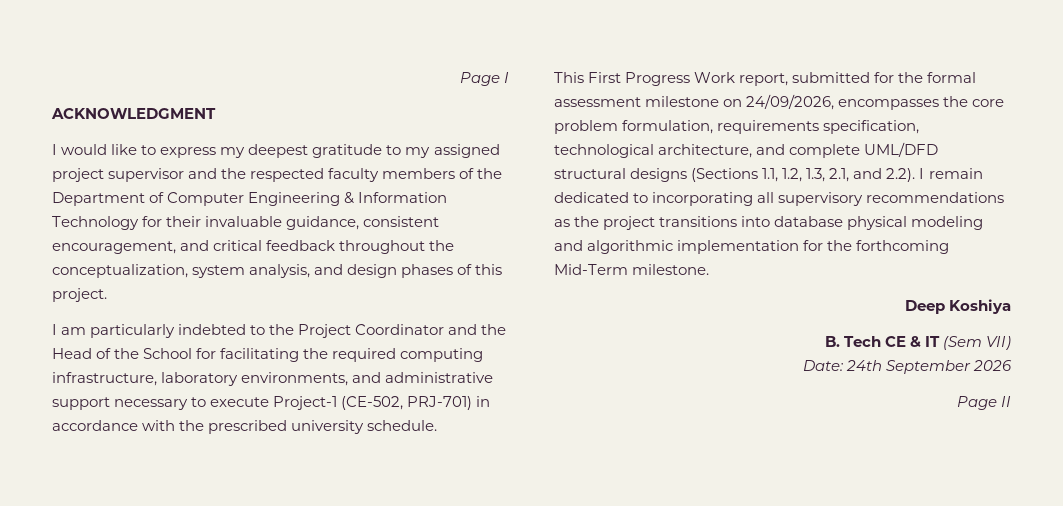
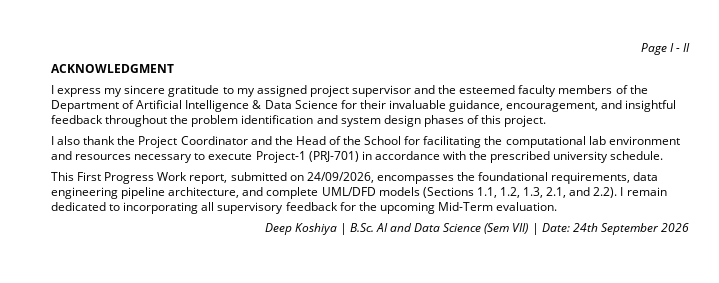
(509, 77) none -> [675,43,690,52] - II
[61,144,157,155] would like to -> (54, 89) none
[248,144,309,158] deepest -> [124,85,166,94] sincere
[250,168,325,182] respected -> [459,85,516,94] esteemed
[167,192,448,206] [52,216,139,230] Computer Engineering & Information Technology -> [136,100,338,112] Artificial Intelligence & Data Science
[363,216,440,227] consistent -> (504, 106) none
[213,240,263,251] critical -> [625,100,677,112] insightful
[52,264,344,278] conceptualization, system analysis, and -> [191,115,381,127] problem identification and system
[61,324,266,338] am particularly indebted to -> [57,136,116,145] also thank
[332,348,484,362] [52,372,494,386] [52,397,110,410] required computing infrastructure, laboratory environments, and administrative support -> [505,136,680,148] [51,151,132,160] computational lab environment and resources
[341,396,473,410] (CE-502, PRJ-701) -> [308,151,359,162] (PRJ-701)
[874,72,977,83] [554,94,1005,110] [554,120,920,134] [554,144,654,158] for the formal assessment milestone on 24/09/2026, encompasses the core problem formulation, requirements specification, technological -> [289,172,659,184] [51,187,166,199] on 24/09/2026, encompasses the foundational requirements, data engineering pipeline
[554,168,688,182] structural designs -> [378,187,420,196] models
[866,192,1005,203] [554,216,984,230] [554,240,950,254] [554,264,710,275] [904,299,1011,314] [824,336,940,347] recommendations as the project transitions into database physical modeling and algorithmic implementation for the forthcoming Mid-Term milestone. // Deep Koshiya // B. Tech CE & IT -> [285,202,558,214] [264,223,482,235] feedback for the upcoming Mid-Term evaluation. // Deep Koshiya | B.Sc. AI and Data Science
(1011, 343) // -> [531,223,539,235] |
[956,396,1011,410] // Page II -> (690, 227) none

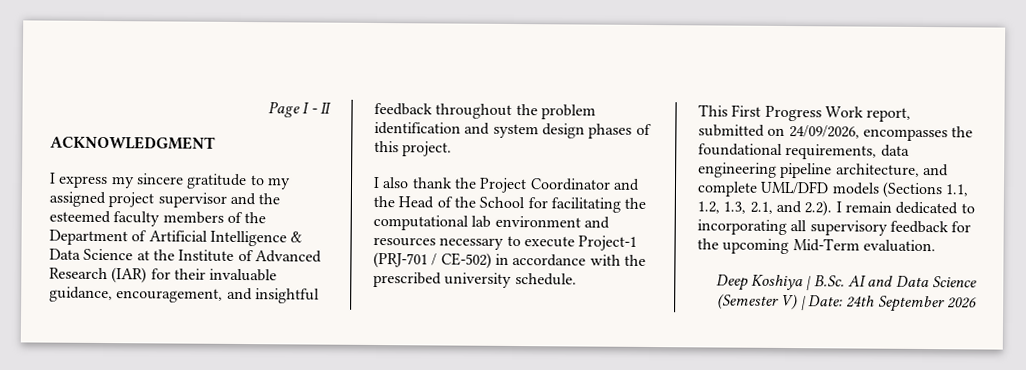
(338, 104) none -> [136,249,322,263] [49,267,148,284] at the Institute of Advanced Research (IAR)
[308,151,359,162] (PRJ-701) -> [373,251,492,269] (PRJ-701 / CE-502)
[484,223,529,234] (Sem VII) -> [717,293,799,311] (Semester V)

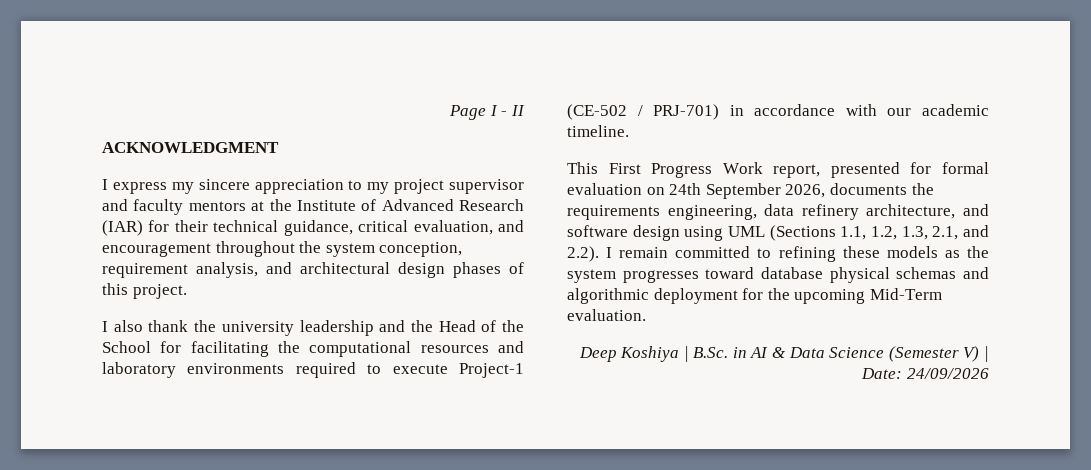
[186,173,248,190] gratitude -> [254,179,344,194] appreciation
[49,191,106,208] assigned -> (390, 188) none
[258,193,281,205] [49,210,267,227] [49,229,303,247] [49,248,134,261] the esteemed faculty members of the Department of Artificial Intelligence & Data Science -> [133,199,246,215] faculty mentors
[209,268,278,282] [49,286,320,304] [374,102,596,120] [374,121,539,139] invaluable guidance, encouragement, and insightful feedback throughout the problem identification and system -> [213,220,524,236] [102,241,463,257] [102,262,390,278] technical guidance, critical evaluation, and encouragement throughout the system conception, requirement analysis, and architectural
[479,177,611,194] Project Coordinator -> [221,320,374,336] university leadership
[471,215,610,229] [373,235,638,251] [373,251,646,269] [373,271,577,288] lab environment and resources necessary to execute Project-1 (PRJ-701 / CE-502) in accordance with the prescribed university schedule. -> [420,341,524,353] [102,362,524,378] [567,104,989,120] [567,125,629,137] resources and laboratory environments required to execute Project-1 (CE-502 / PRJ-701) in accordance with our academic timeline.
[698,124,974,142] [698,143,910,160] [698,162,949,179] [697,180,880,197] submitted on 24/09/2026, encompasses the foundational requirements, data engineering pipeline architecture, and complete UML/DFD models -> [830,162,989,178] [567,183,934,199] [567,204,989,220] [567,225,765,241] presented for formal evaluation on 24th September 2026, documents the requirements engineering, data refinery architecture, and software design using UML
[895,201,975,215] [697,219,949,236] dedicated to incorporating all supervisory feedback -> [675,246,989,262] [567,267,989,283] [567,288,738,304] committed to refining these models as the system progresses toward database physical schemas and algorithmic deployment
[848,275,894,287] AI and -> [732,347,787,358] in AI &
[846,295,977,313] 24th September 2026 -> [907,368,989,379] 24/09/2026

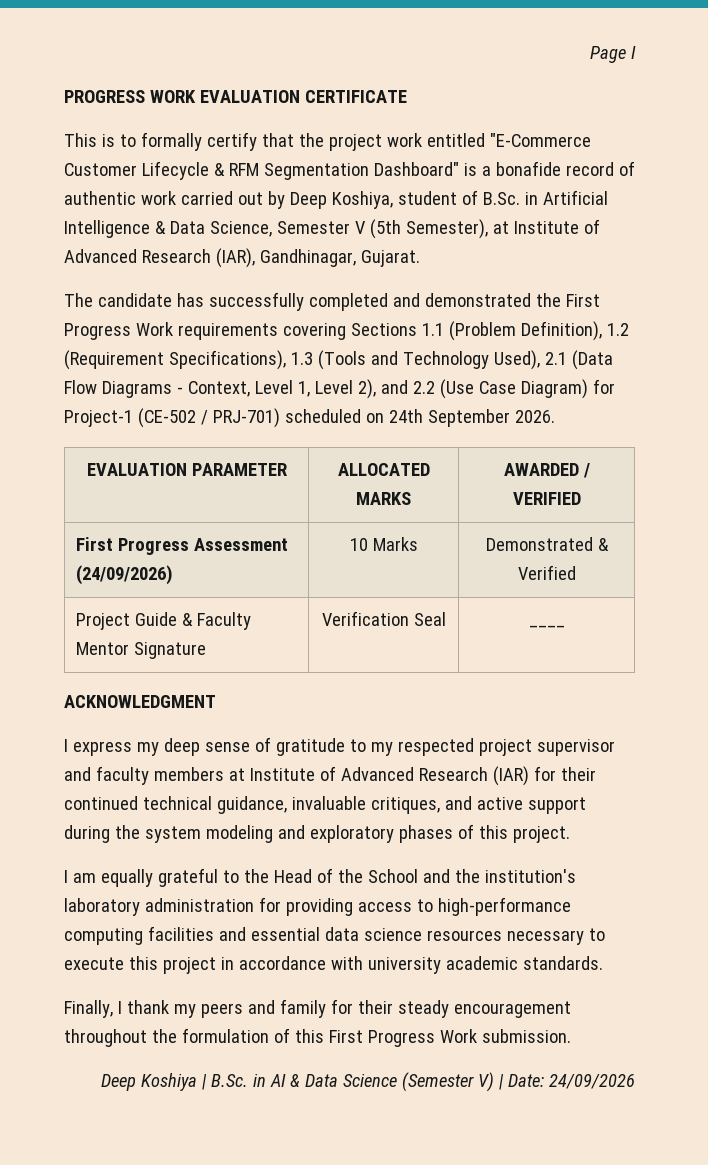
[501,105,525,116] - II -> [64,90,407,103] [64,132,591,151] [64,161,635,180] [64,190,608,209] [64,219,600,239] [64,248,420,268] [64,292,600,311] [64,321,629,341] [64,350,613,370] [64,379,615,399] [64,408,555,428] [86,463,287,476] [337,463,430,476] [356,492,411,505] [503,463,590,478] [512,492,581,505] [75,537,288,555] [75,565,173,585] [349,537,418,551] [485,537,609,551] [517,565,576,580] [75,612,251,630] [75,642,206,659] [321,611,446,626] [528,625,565,628] // PROGRESS WORK EVALUATION CERTIFICATE // This is to formally certify that the project work entitled "E-Commerce Customer Lifecycle & RFM Segmentation Dashboard" is a bonafide record of authentic work carried out by Deep Koshiya, student of B.Sc. in Artificial Intelligence & Data Science, Semester V (5th Semester), at Institute of Advanced Research (IAR), Gandhinagar, Gujarat. // The candidate has successfully completed and demonstrated the First Progress Work requirements covering Sections 1.1 (Problem Definition), 1.2 (Requirement Specifications), 1.3 (Tools and Technology Used), 2.1 (Data Flow Diagrams - Context, Level 1, Level 2), and 2.2 (Use Case Diagram) for Project-1 (CE-502 / PRJ-701) scheduled on 24th September 2026. // EVALUATION PARAMETER | ALLOCATED MARKS | AWARDED / VERIFIED // First Progress Assessment (24/09/2026) | 10 Marks | Demonstrated & Verified // Project Guide & Faculty Mentor Signature | Verification Seal | ____
[198,179,344,194] sincere appreciation -> [163,737,345,756] deep sense of gratitude
(390, 188) none -> [397,738,474,756] respected
[188,199,292,211] mentors at the -> [153,767,245,781] members at
(208, 226) none -> [64,796,138,810] continued
[358,220,524,235] [102,241,463,257] [102,262,445,278] critical evaluation, and encouragement throughout the system conception, requirement analysis, and architectural design -> [291,796,586,814] [64,825,394,843] invaluable critiques, and active support during the system modeling and exploratory
[113,320,406,336] also thank the university leadership and -> [72,868,239,887] am equally grateful to
[160,341,524,357] [102,362,524,378] [567,104,989,120] [567,125,629,137] [567,162,989,178] [567,183,934,199] [567,204,989,220] [567,225,989,241] [567,246,989,262] [567,267,989,283] [567,288,942,304] [567,309,646,321] for facilitating the computational resources and laboratory environments required to execute Project-1 (CE-502 / PRJ-701) in accordance with our academic timeline. // This First Progress Work report, presented for formal evaluation on 24th September 2026, documents the requirements engineering, data refinery architecture, and software design using UML (Sections 1.1, 1.2, 1.3, 2.1, and 2.2). I remain committed to refining these models as the system progresses toward database physical schemas and algorithmic deployment for the upcoming Mid-Term evaluation. -> [422,869,576,883] [64,897,571,916] [64,926,605,945] [64,956,603,974] [64,999,571,1018] [64,1028,571,1047] and the institution's laboratory administration for providing access to high-performance computing facilities and essential data science resources necessary to execute this project in accordance with university academic standards. // Finally, I thank my peers and family for their steady encouragement throughout the formulation of this First Progress Work submission.

